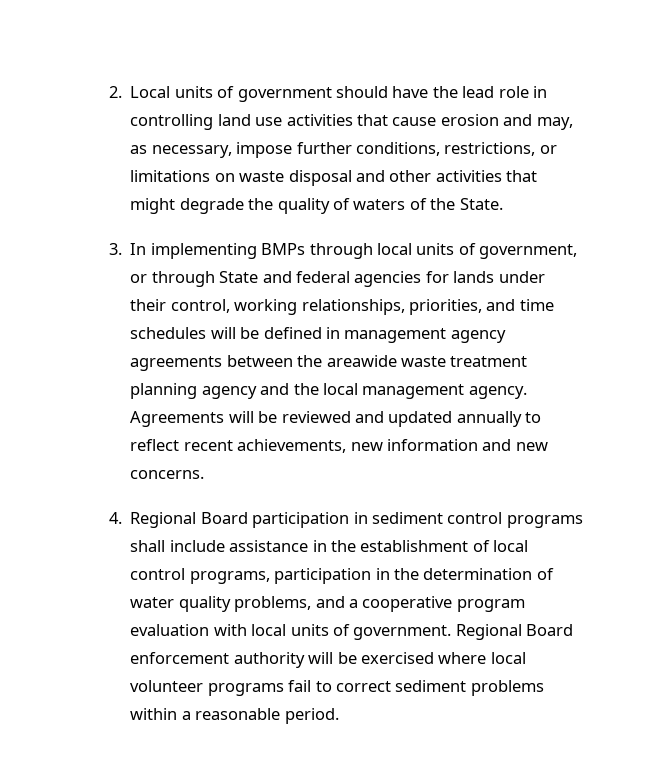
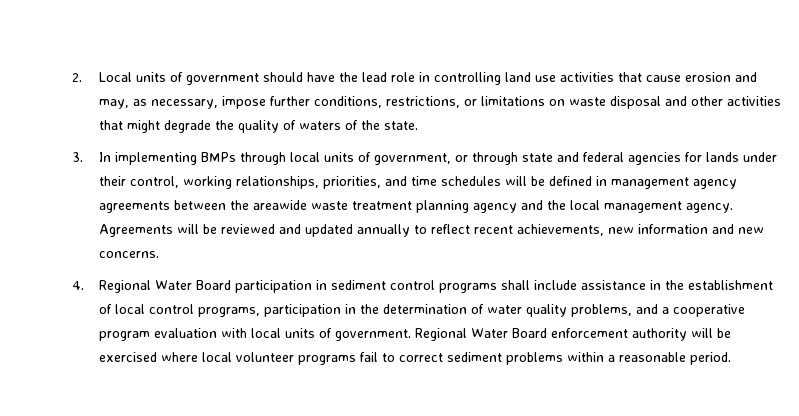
[459,198,503,210] State. -> [383,121,418,130] state.
[219,271,259,283] State -> [521,153,553,162] state
(197, 520) none -> [154,280,192,290] Water
(522, 632) none -> [470,328,508,338] Water

